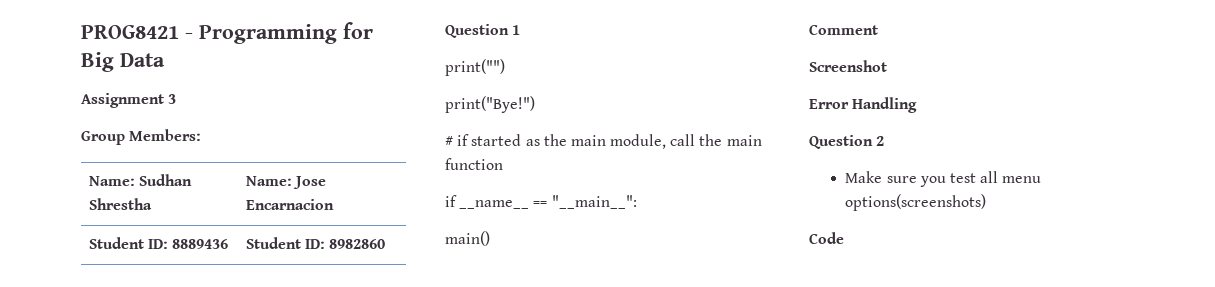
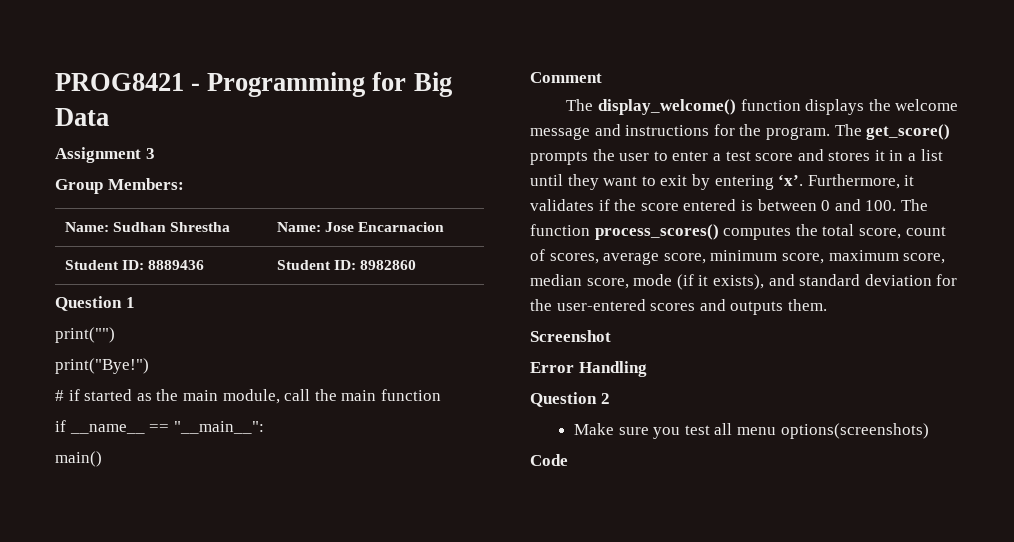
(878, 29) none -> [566,99,959,115] [530,124,951,140] [530,149,943,165] [530,174,915,190] [530,199,928,211] [530,224,946,240] [530,249,946,265] [530,274,958,290] [530,299,827,315] // The display_welcome() function displays the welcome message and instructions for the program. The get_score() prompts the user to enter a test score and stores it in a list until they want to exit by entering ‘x’. Furthermore, it validates if the score entered is between 0 and 100. The function process_scores() computes the total score, count of scores, average score, minimum score, maximum score, median score, mode (if it exists), and standard deviation for the user-entered scores and outputs them.

